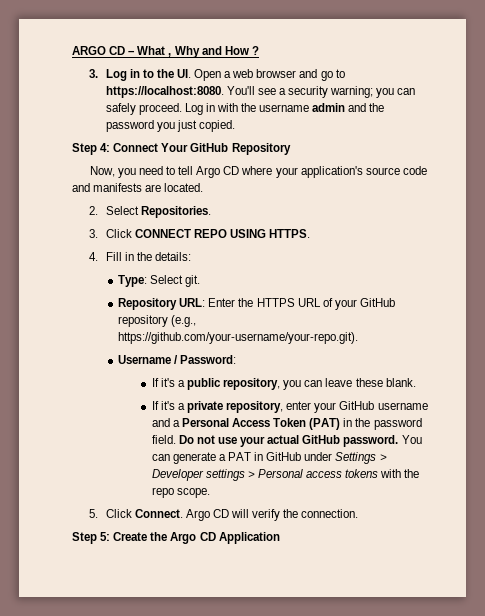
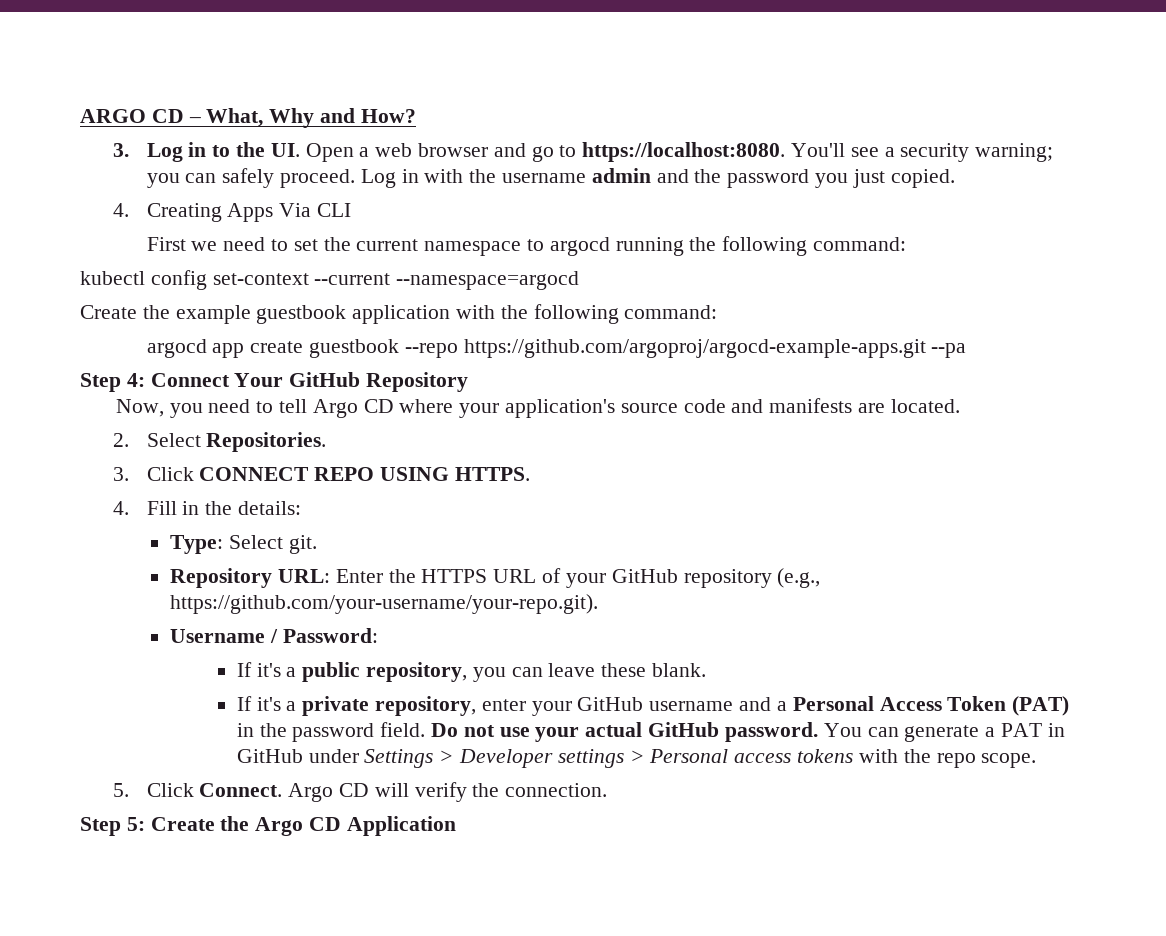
[137,46,259,58] What , Why and How ? -> [206,108,416,128] What, Why and How?
(235, 126) none -> [113,203,352,222] [146,236,907,256] [80,270,580,290] [80,304,718,324] [146,339,967,358] // 4. Creating Apps Via CLI // First we need to set the current namespace to argocd running the following command: // kubectl config set-context --current --namespace=argocd // Create the example guestbook application with the following command: // argocd app create guestbook --repo https://github.com/argoproj/argocd-example-apps.git --pa

